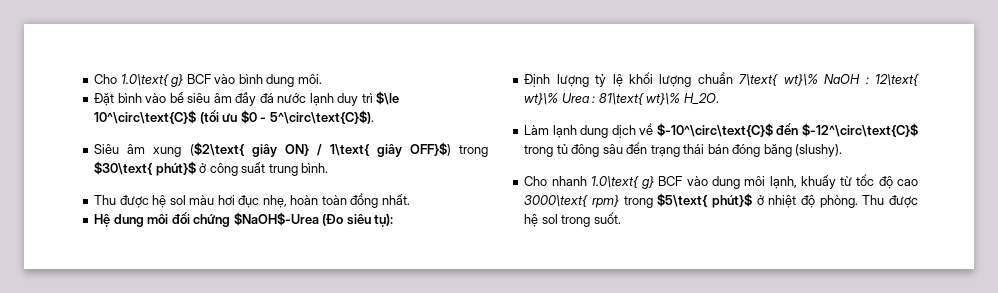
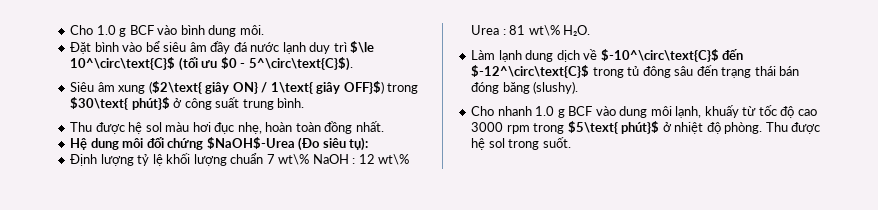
[94,74,184,87] Cho 1.0\text{ g} -> [70,25,127,37] Cho 1.0 g
[739,74,919,86] [524,93,719,105] 7\text{ wt}\% NaOH : 12\text{ wt}\% Urea : 81\text{ wt}\% H_2O. -> [266,154,410,165] [471,25,591,36] 7 wt\% NaOH : 12 wt\% Urea : 81 wt\% H₂O.
[590,176,655,189] 1.0\text{ g} -> [535,106,565,118] 1.0 g
[524,195,619,208] 3000\text{ rpm} -> [471,122,530,134] 3000 rpm

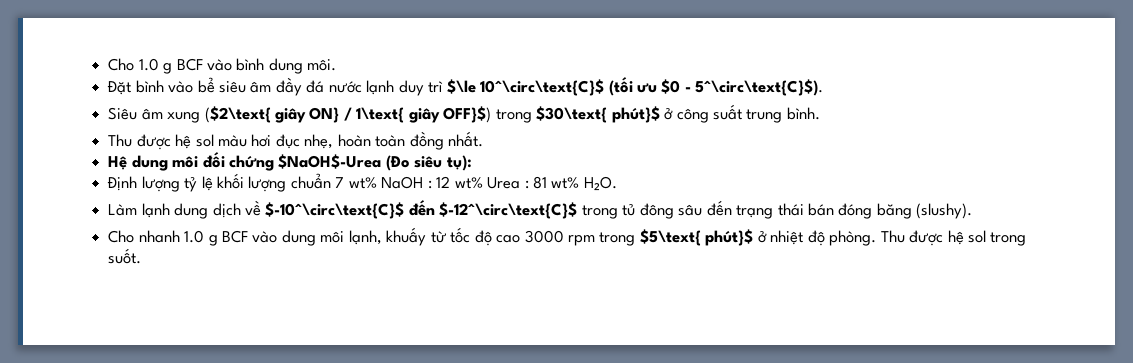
[278,154,310,165] wt\% -> [348,177,377,189] wt%
[378,154,410,165] wt\% -> [454,177,483,189] wt%
[528,25,560,36] wt\% -> [551,177,580,189] wt%

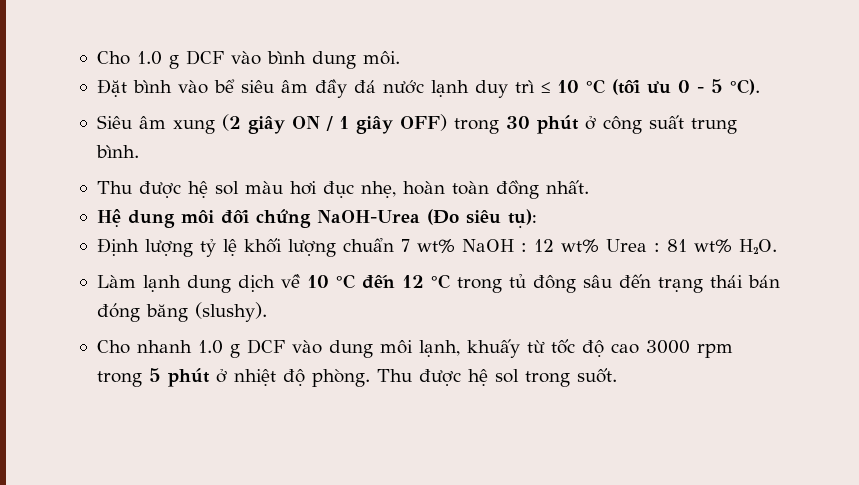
[176,58,203,71] BCF -> [185,50,224,65] DCF
[446,77,824,96] [108,106,660,123] $\le 10^\circ\text{C}$ (tối ưu $0 - 5^\circ\text{C}$). // Siêu âm xung ($2\text{ giây ON} / 1\text{ giây OFF}$) trong $30\text{ phút}$ -> [540,79,760,95] [96,114,579,134] ≤ 10 °C (tối ưu 0 - 5 °C). // Siêu âm xung (2 giây ON / 1 giây OFF) trong 30 phút
[278,154,382,169] $NaOH$-Urea -> [316,210,420,223] NaOH-Urea
[265,200,578,219] $-10^\circ\text{C}$ đến $-12^\circ\text{C}$ -> [306,274,450,289] 10 °C đến 12 °C
[221,230,248,243] BCF -> [246,339,285,354] DCF
[639,229,754,246] $5\text{ phút}$ -> [148,368,210,387] 5 phút

